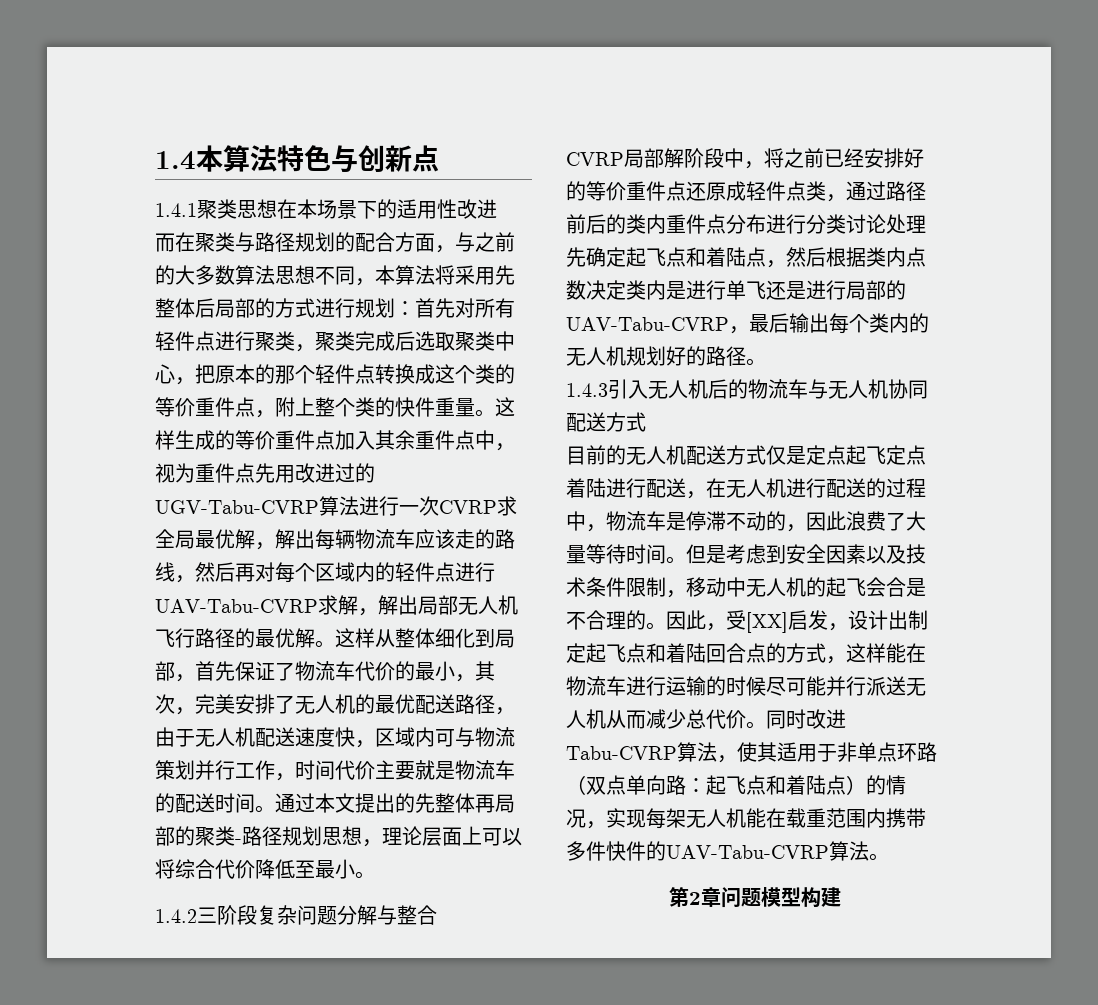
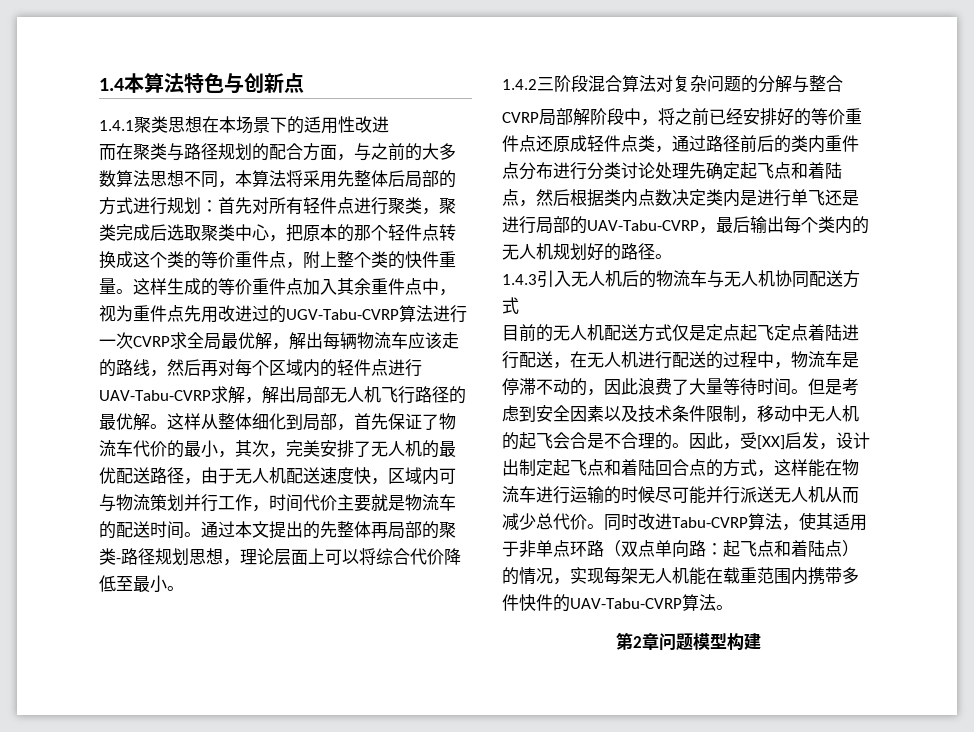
(257, 915) none -> [588,75,673,92] 混合算法对
(337, 915) none -> [741,75,758,93] 的

